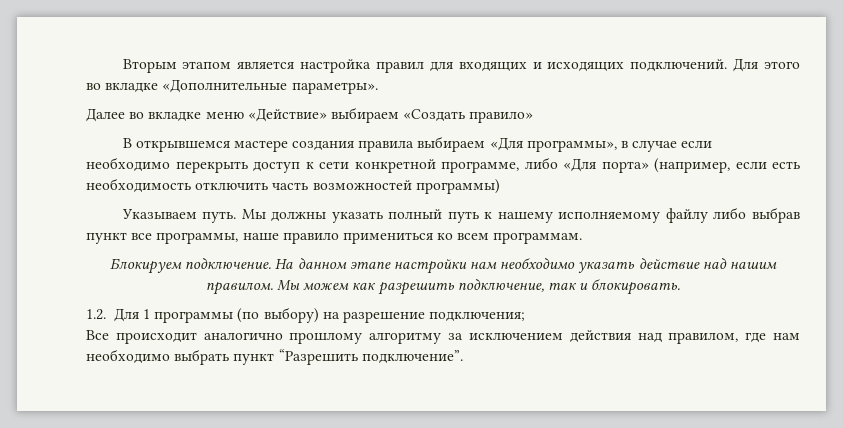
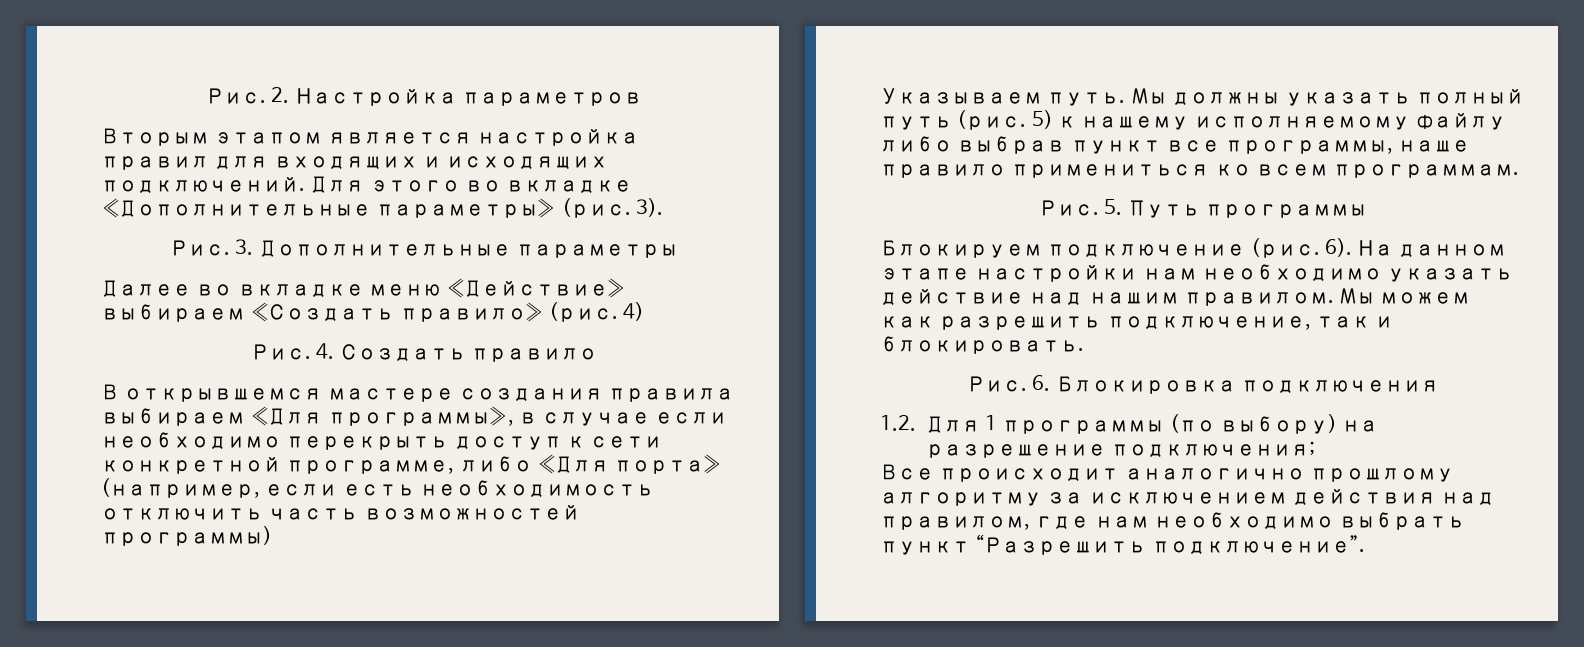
(122, 66) none -> [206,87,642,106] Рис. 2. Настройка параметров //
[291,82,378,94] параметры». -> [376,198,663,218] [170,239,678,258] параметры» (рис. 3). // Рис. 3. Дополнительные параметры
(534, 117) none -> [548,302,645,322] [251,343,597,362] (рис. 4) // Рис. 4. Создать правило
(479, 217) none -> [957,110,1053,130] (рис. 5)
[109,257,272,274] Блокируем подключение. -> [1039,199,1367,218] [880,238,1352,258] Рис. 5. Путь программы // Блокируем подключение (рис. 6).
(681, 287) none -> [967,375,1439,394] // Рис. 6. Блокировка подключения

